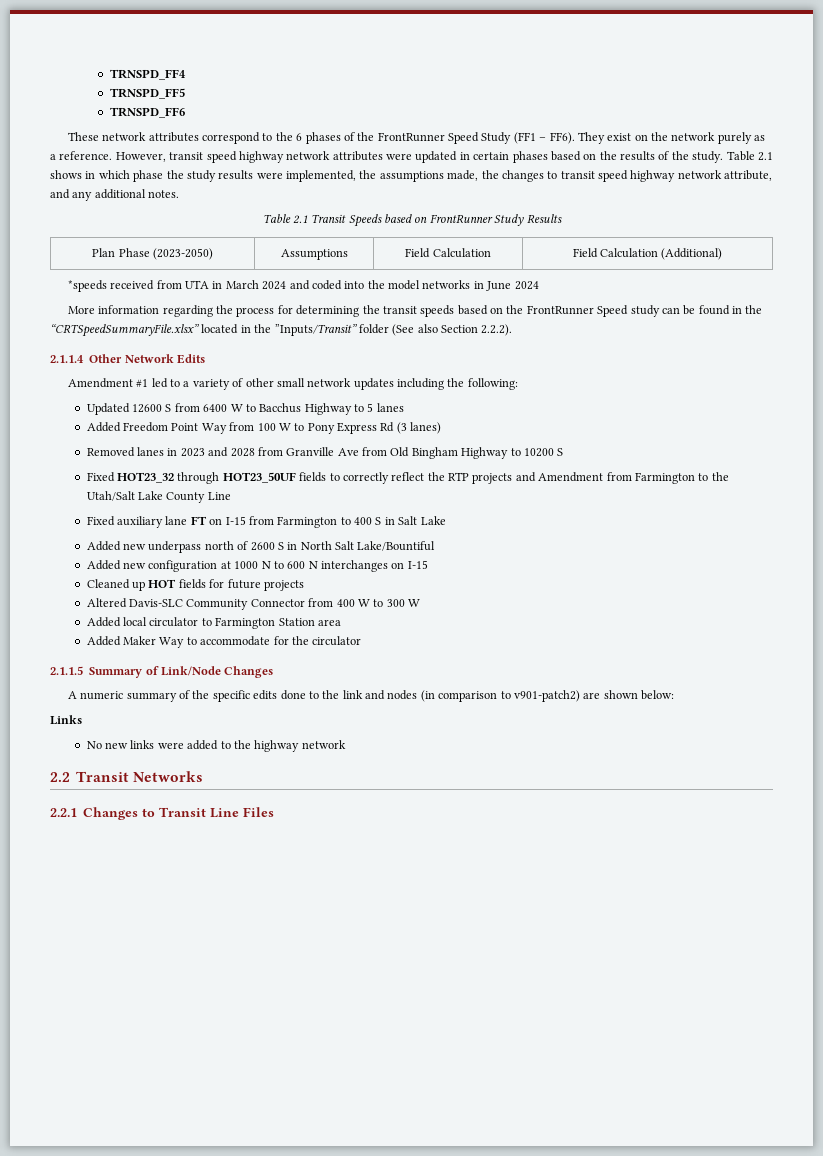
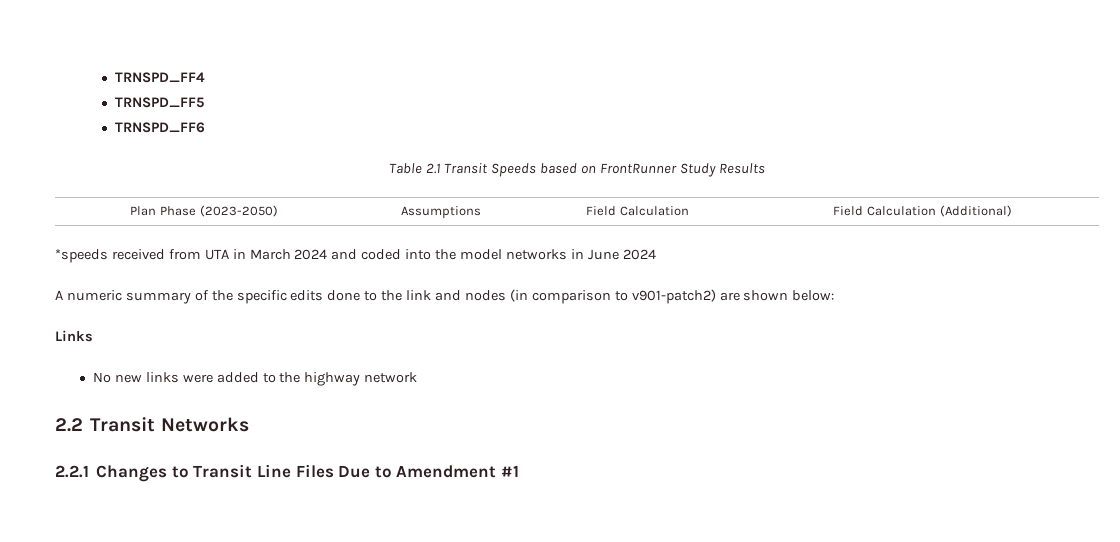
[67,132,766,144] [50,151,773,163] [50,170,773,182] [50,189,180,201] // These network attributes correspond to the 6 phases of the FrontRunner Speed Study (FF1 – FF6). They exist on the network purely as a reference. However, transit speed highway network attributes were updated in certain phases based on the results of the study. Table 2.1 shows in which phase the study results were implemented, the assumptions made, the changes to transit speed highway network attribute, and any additional notes. -> (206, 127) none
[67,305,763,317] [50,324,513,337] [50,354,205,364] [67,378,518,390] [86,403,404,415] [86,422,442,434] [86,447,564,459] [86,472,729,484] [86,491,231,503] [86,516,446,528] [86,541,436,553] [86,560,428,572] [86,579,304,591] [86,598,421,610] [86,617,341,629] [86,636,362,648] [50,666,274,678] // More information regarding the process for determining the transit speeds based on the FrontRunner Speed study can be found in the “CRTSpeedSummaryFile.xlsx” located in the ”Inputs/Transit” folder (See also Section 2.2.2). // 2.1.1.4 Other Network Edits // Amendment #1 led to a variety of other small network updates including the following: // Updated 12600 S from 6400 W to Bacchus Highway to 5 lanes // Added Freedom Point Way from 100 W to Pony Express Rd (3 lanes) // Removed lanes in 2023 and 2028 from Granville Ave from Old Bingham Highway to 10200 S // Fixed HOT23_32 through HOT23_50UF fields to correctly reflect the RTP projects and Amendment from Farmington to the Utah/Salt Lake County Line // Fixed auxiliary lane FT on I-15 from Farmington to 400 S in Salt Lake // Added new underpass north of 2600 S in North Salt Lake/Bountiful // Added new configuration at 1000 N to 600 N interchanges on I-15 // Cleaned up HOT fields for future projects // Altered Davis-SLC Community Connector from 400 W to 300 W // Added local circulator to Farmington Station area // Added Maker Way to accommodate for the circulator // 2.1.1.5 Summary of Link/Node Changes -> (656, 254) none
(275, 812) none -> [338,465,519,478] Due to Amendment #1

